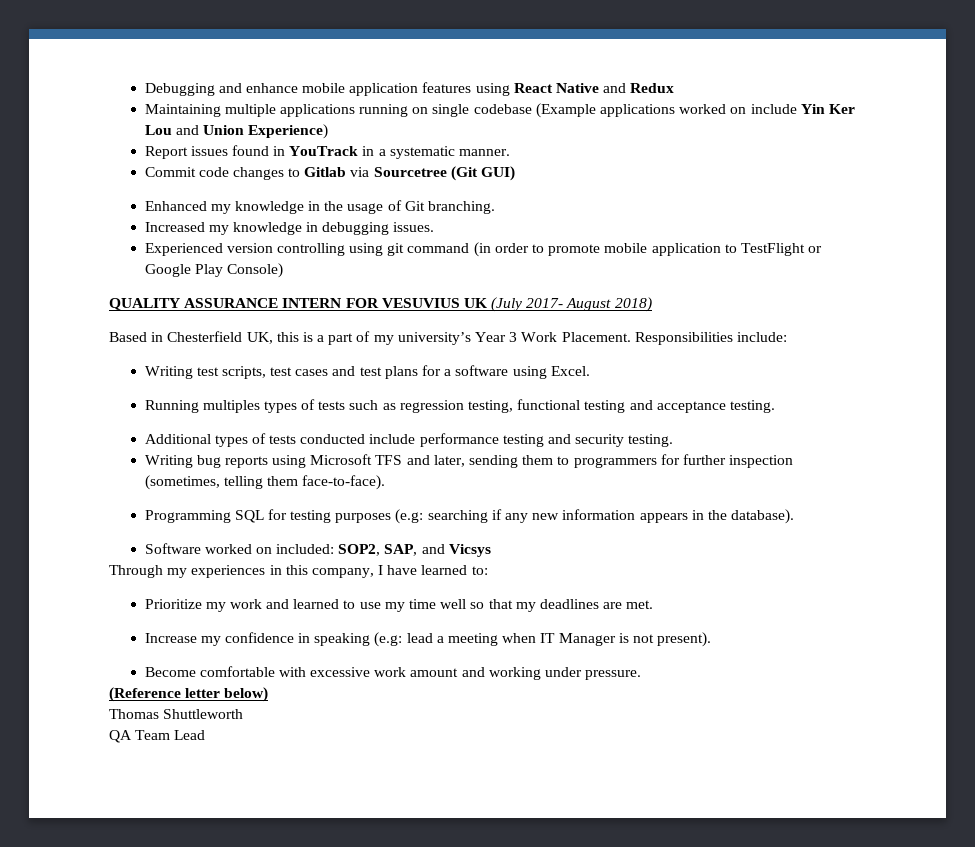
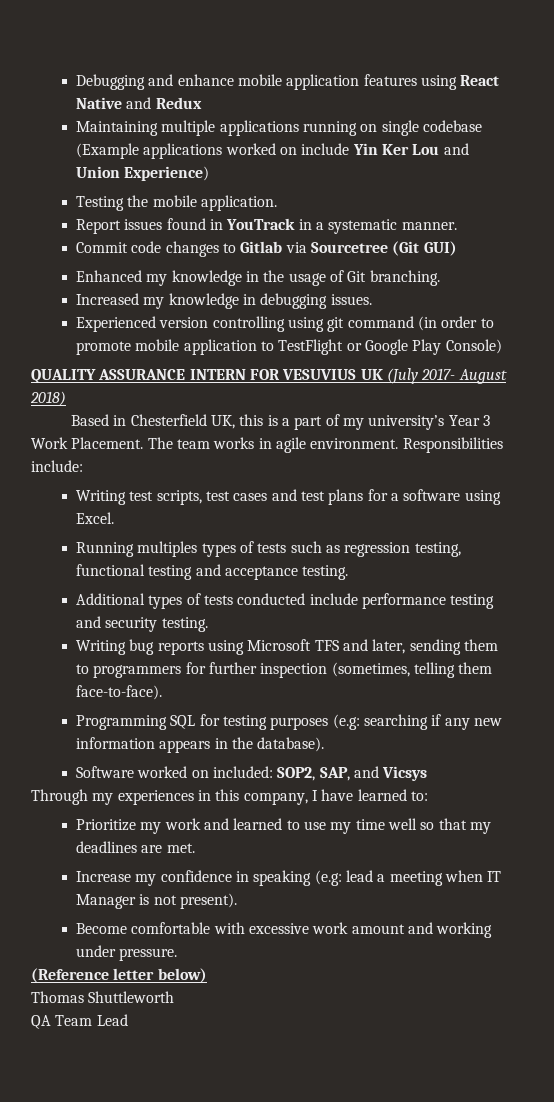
(329, 131) none -> [76,195,278,211] // Testing the mobile application.
(631, 337) none -> [147,437,399,453] The team works in agile environment.

